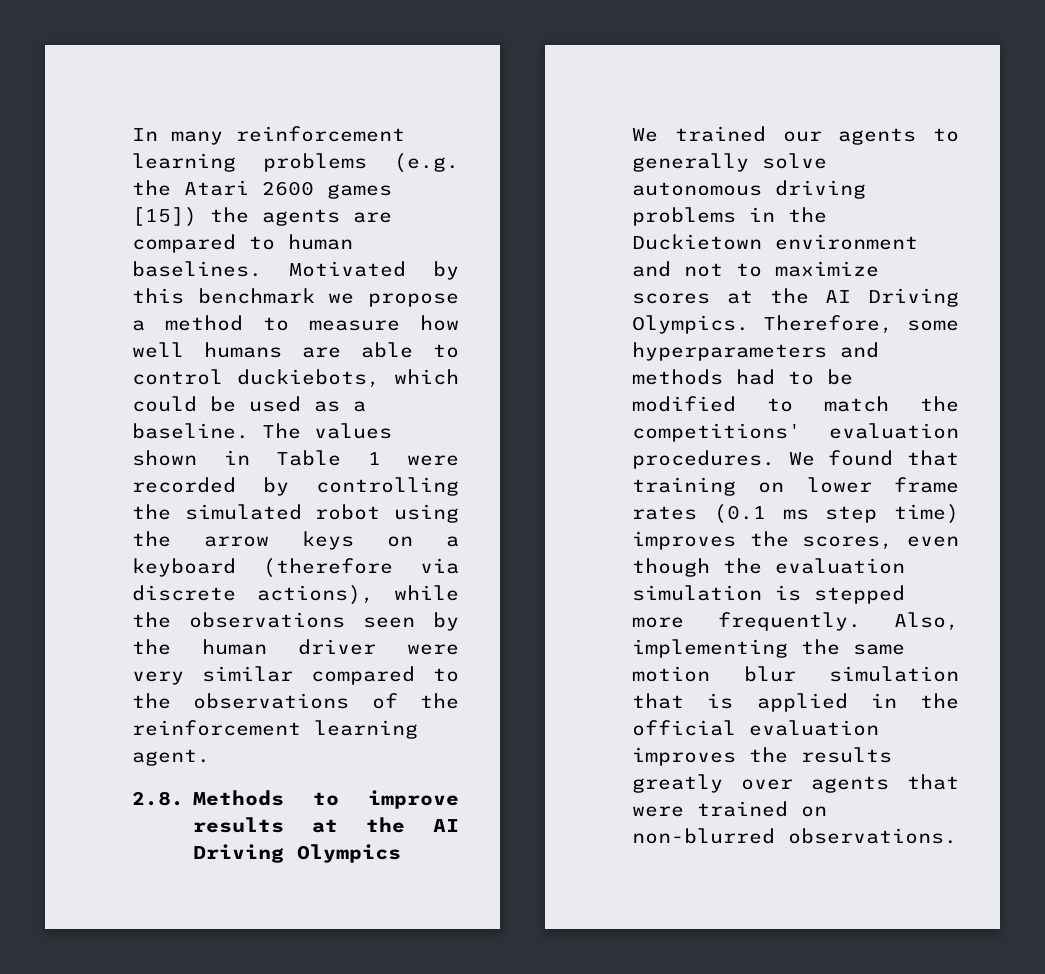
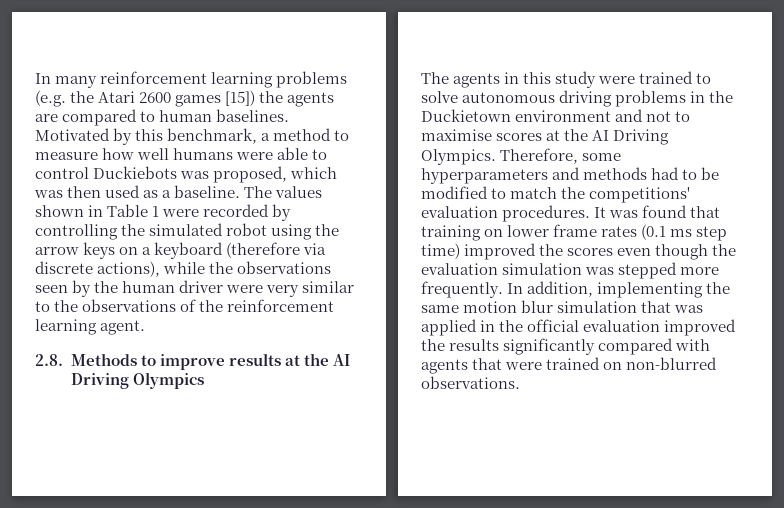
[197,288,459,307] benchmark we propose -> [167,128,258,144] benchmark,
[302,347,341,358] are -> [236,152,274,160] were
[237,369,459,388] [132,396,236,412] duckiebots, which could be -> [93,166,338,183] [34,186,102,198] Duckiebots was proposed, which was then
[311,666,415,685] compared -> (355, 287) none
[632,126,959,145] [632,153,749,172] We trained our agents to generally -> [421,71,712,88] The agents in this study were trained to
[775,261,879,277] maximize -> [421,129,492,141] maximise
[788,452,815,466] We -> [594,207,639,218] It was
[632,531,894,550] improves the scores, -> [464,243,614,260] improved the scores
[775,585,801,601] is -> [585,267,615,275] was
[894,612,959,631] Also, -> [507,281,594,297] In addition,
[707,693,734,709] is -> [674,305,704,313] was
[632,747,736,766] improves -> [664,319,737,336] improved
[632,774,793,793] greatly over -> [503,338,711,355] significantly compared with

